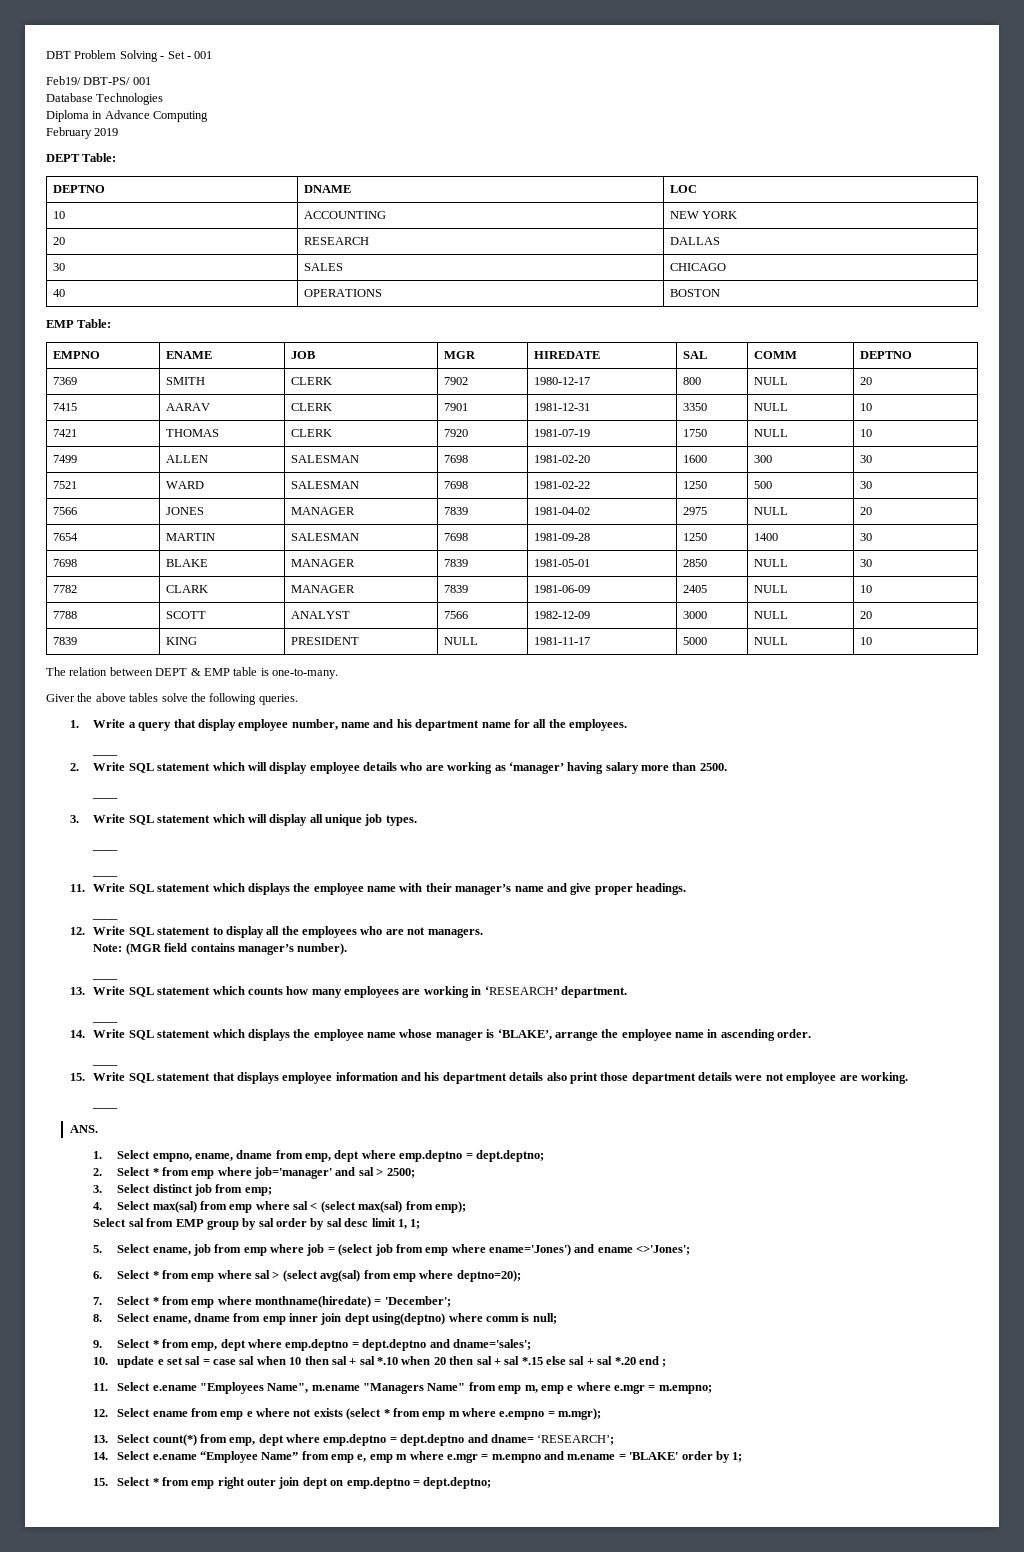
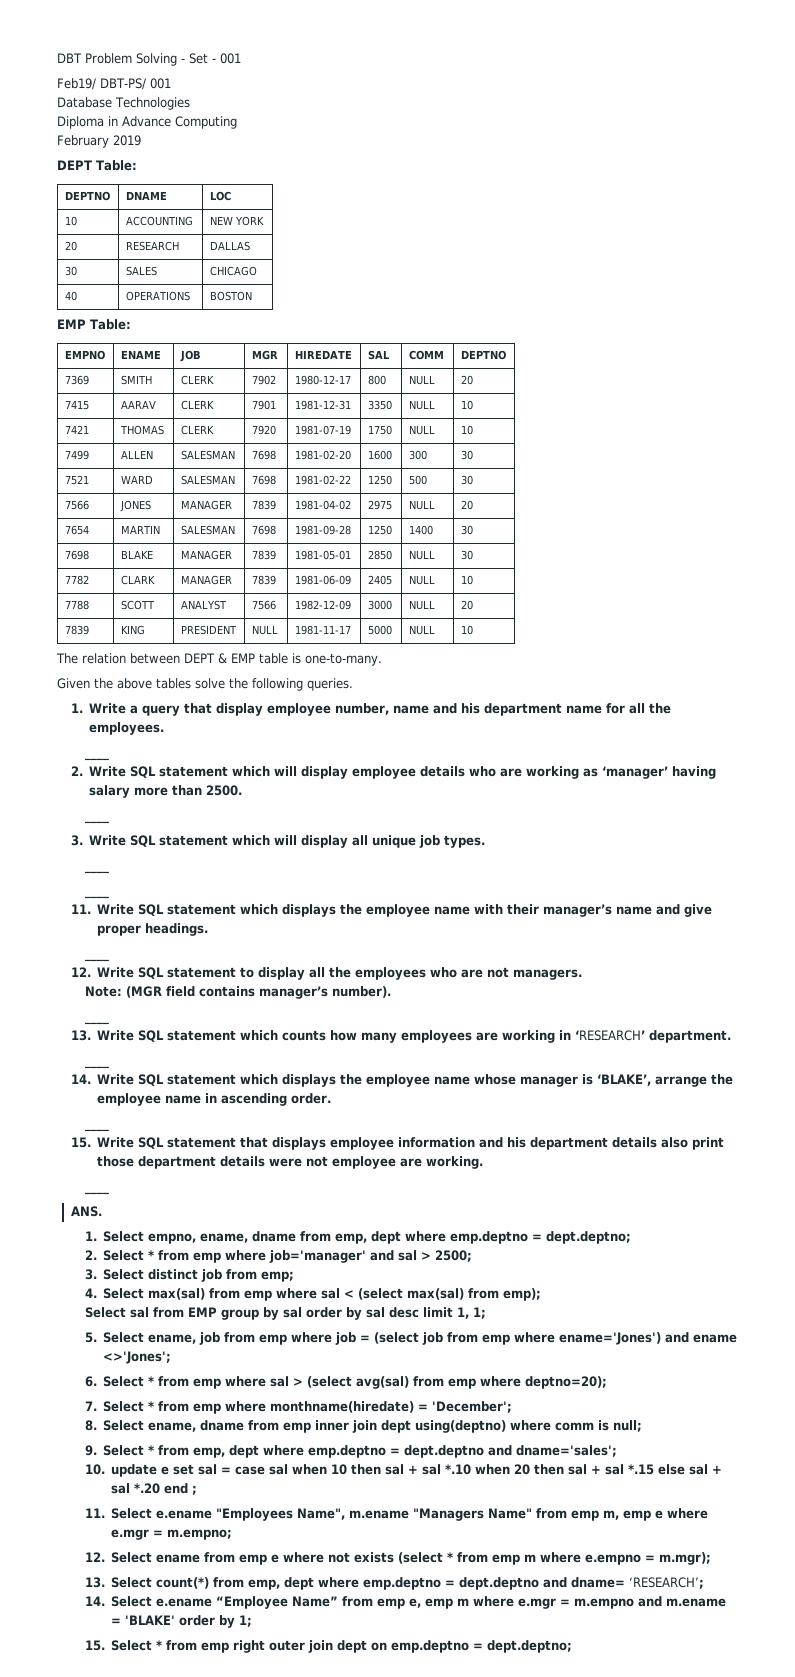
[46,694,75,702] Giver -> [57,678,90,689] Given

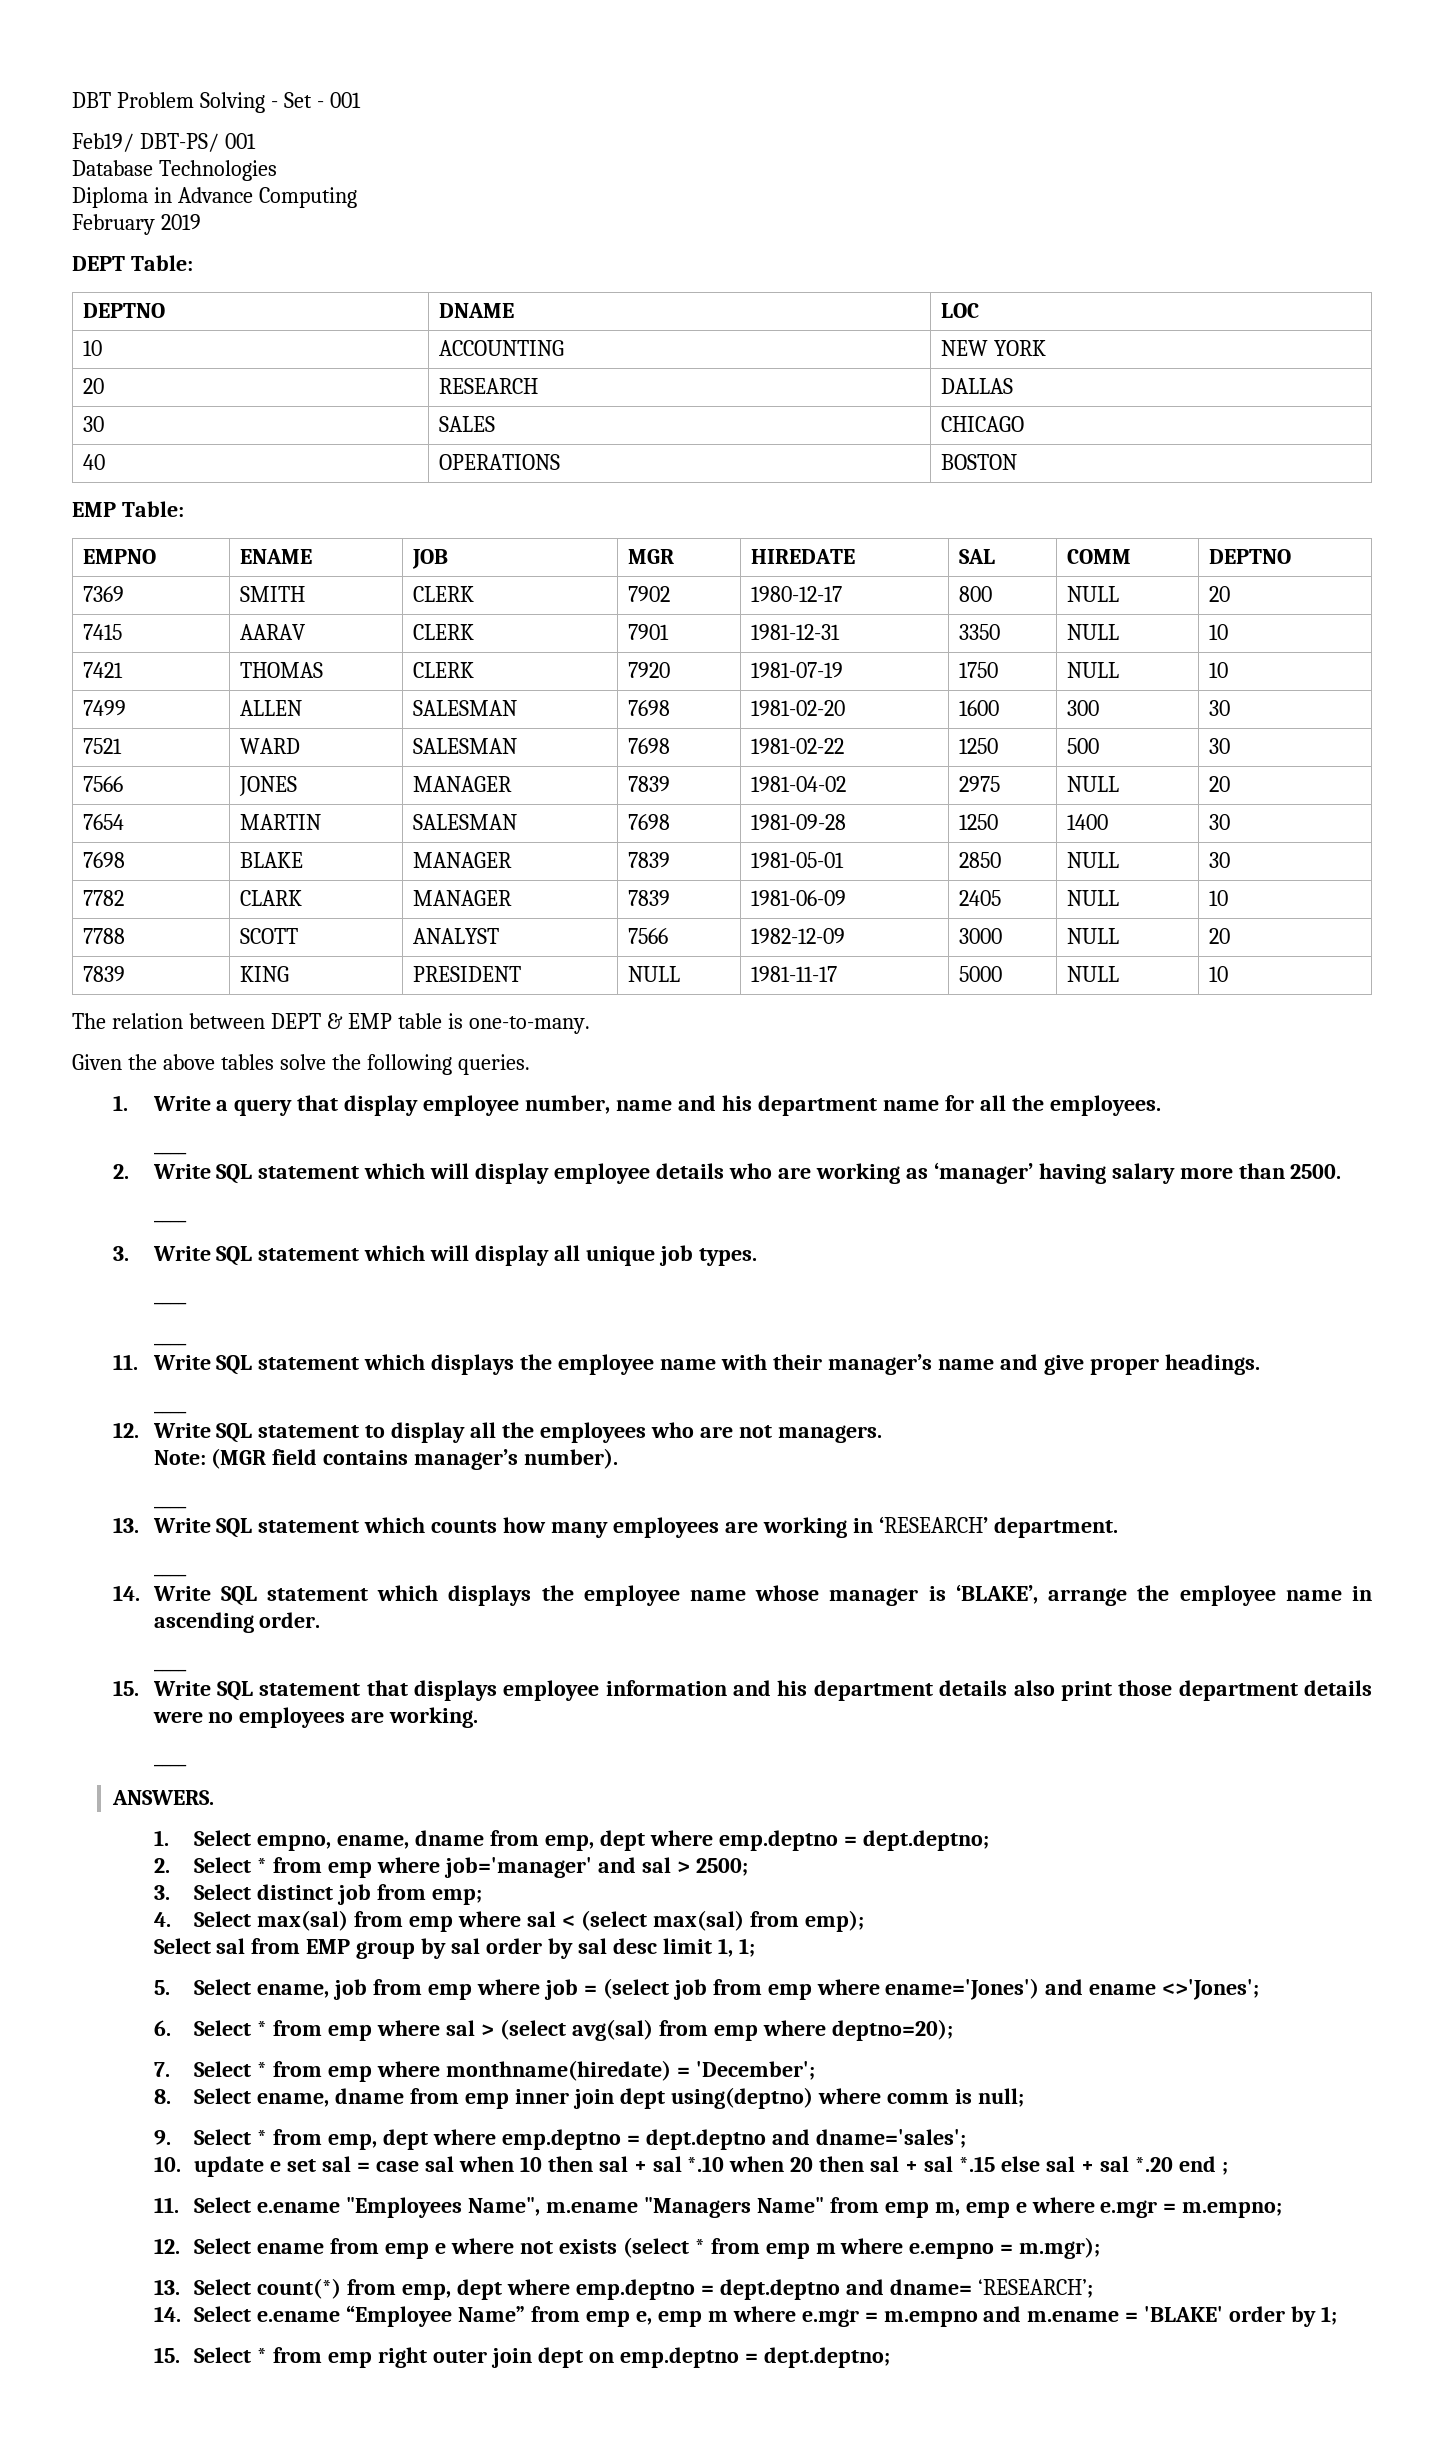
[306,1156,397,1169] not employee -> [208,1707,346,1728] no employees
[71,1206,103,1217] ANS. -> [111,1790,214,1805] ANSWERS.

